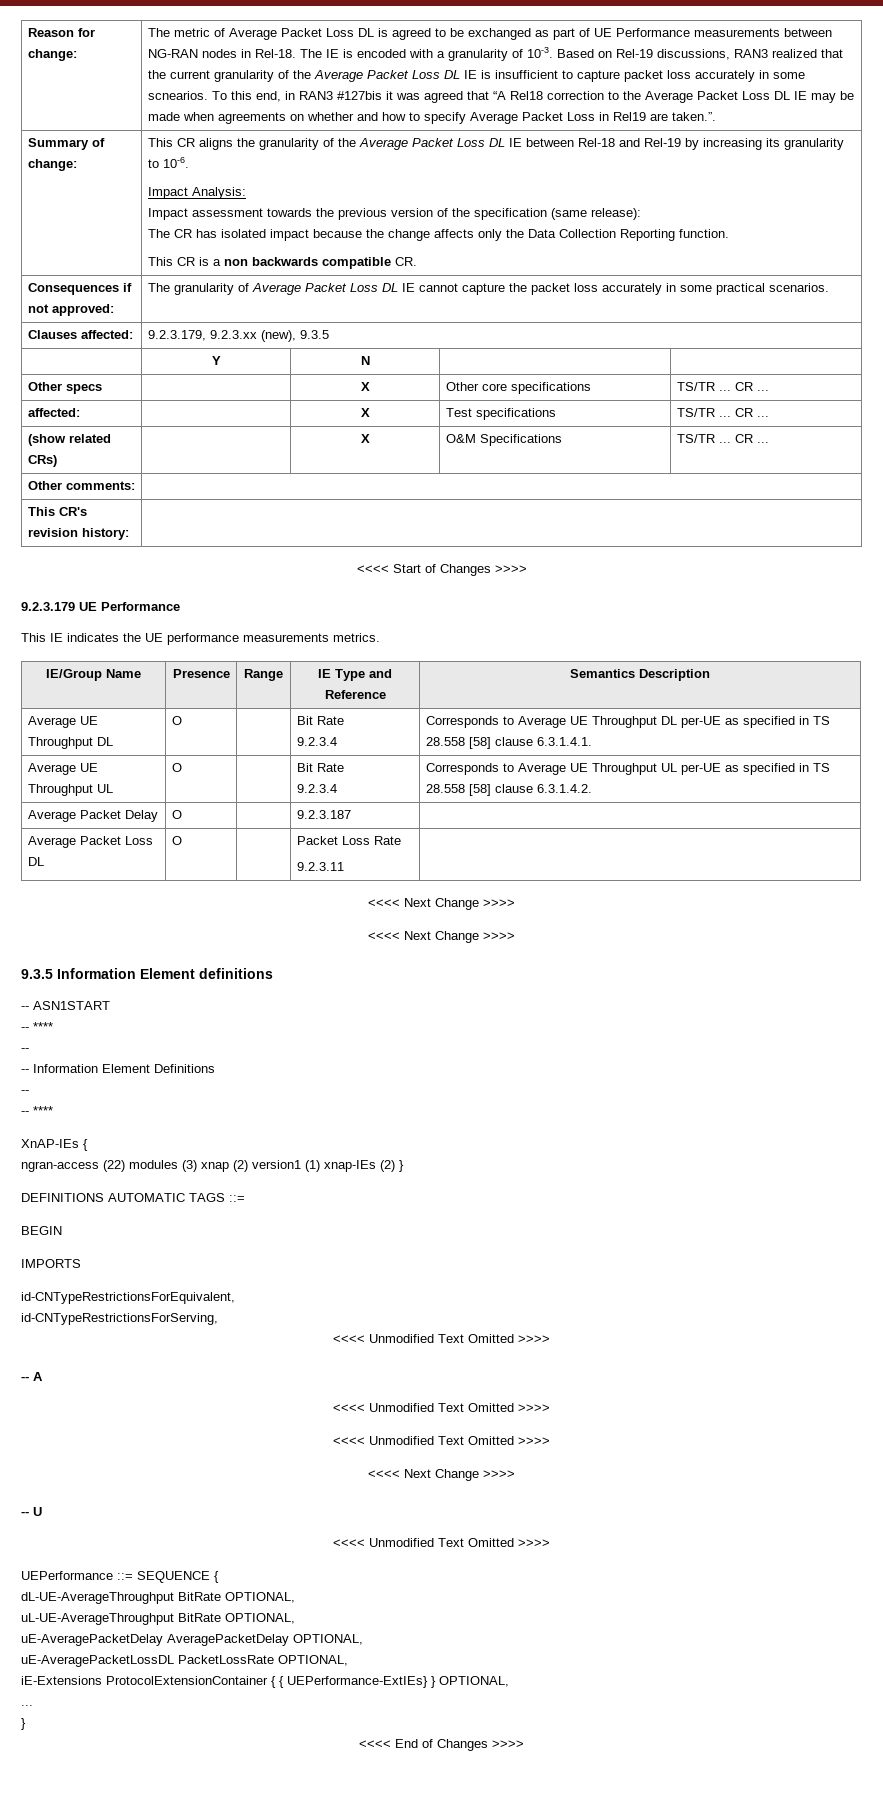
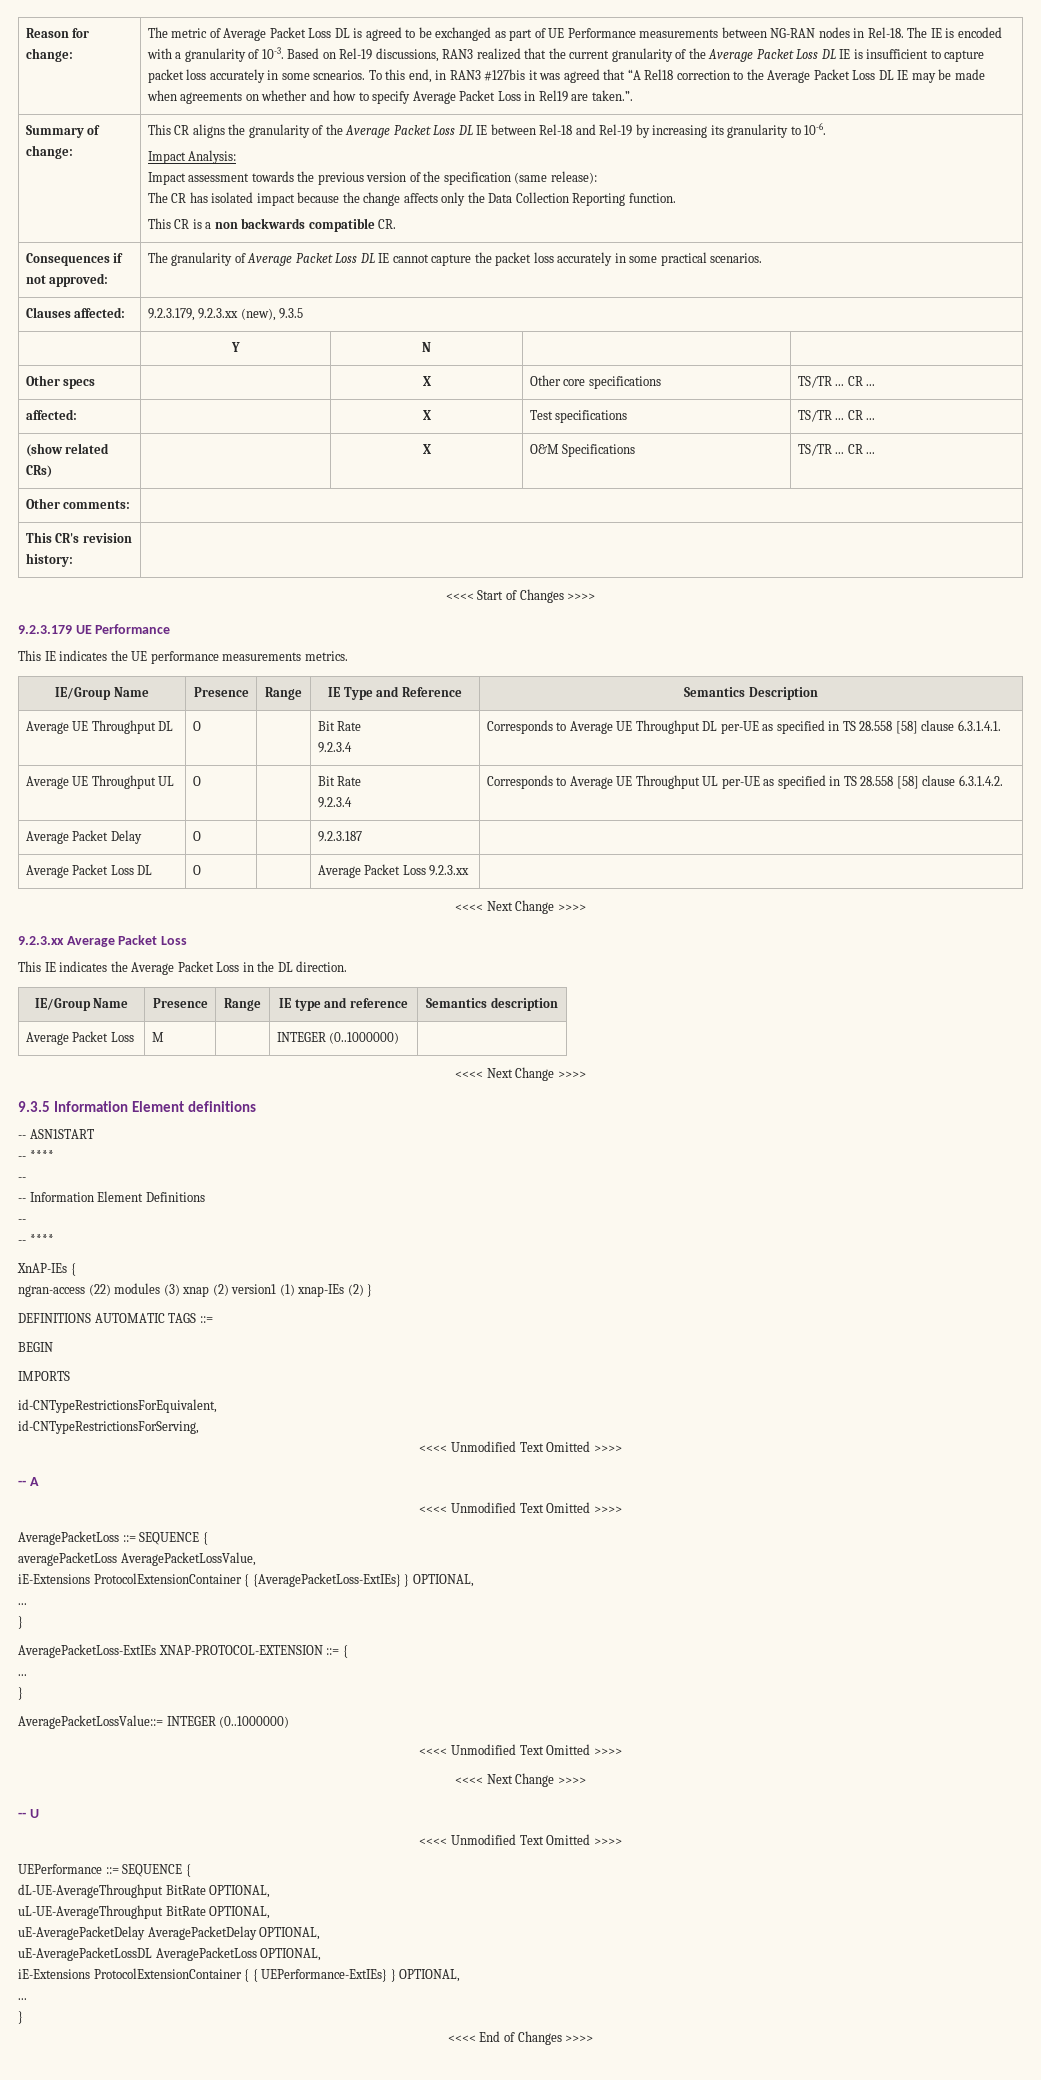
[296,836,401,845] [296,862,344,871] [368,898,515,910] Packet Loss Rate // 9.2.3.11 | // <<<< Next Change >>>> -> [317,864,470,878] [455,900,586,914] [18,935,187,947] [18,961,348,975] [34,998,129,1011] [152,998,208,1008] [224,998,261,1011] [279,997,408,1011] [426,997,558,1011] [25,1031,134,1045] [151,1032,164,1042] [276,1032,400,1044] Average Packet Loss 9.2.3.xx | // <<<< Next Change >>>> // 9.2.3.xx Average Packet Loss // This IE indicates the Average Packet Loss in the DL direction. // IE/Group Name | Presence | Range | IE type and reference | Semantics description // Average Packet Loss | M | | INTEGER (0..1000000) |
(550, 1408) none -> [18,1531,208,1545] [18,1552,256,1566] [18,1573,474,1587] [18,1603,27,1605] [18,1616,23,1629] [18,1644,348,1658] [18,1674,27,1676] [18,1687,23,1700] [18,1715,290,1729] // AveragePacketLoss ::= SEQUENCE { // averagePacketLoss AveragePacketLossValue, // iE-Extensions ProtocolExtensionContainer { {AveragePacketLoss-ExtIEs} } OPTIONAL, // ... // } // AveragePacketLoss-ExtIEs XNAP-PROTOCOL-EXTENSION ::= { // ... // } // AveragePacketLossValue::= INTEGER (0..1000000)
[178,1655,274,1664] PacketLossRate -> [155,1947,257,1961] AveragePacketLoss

